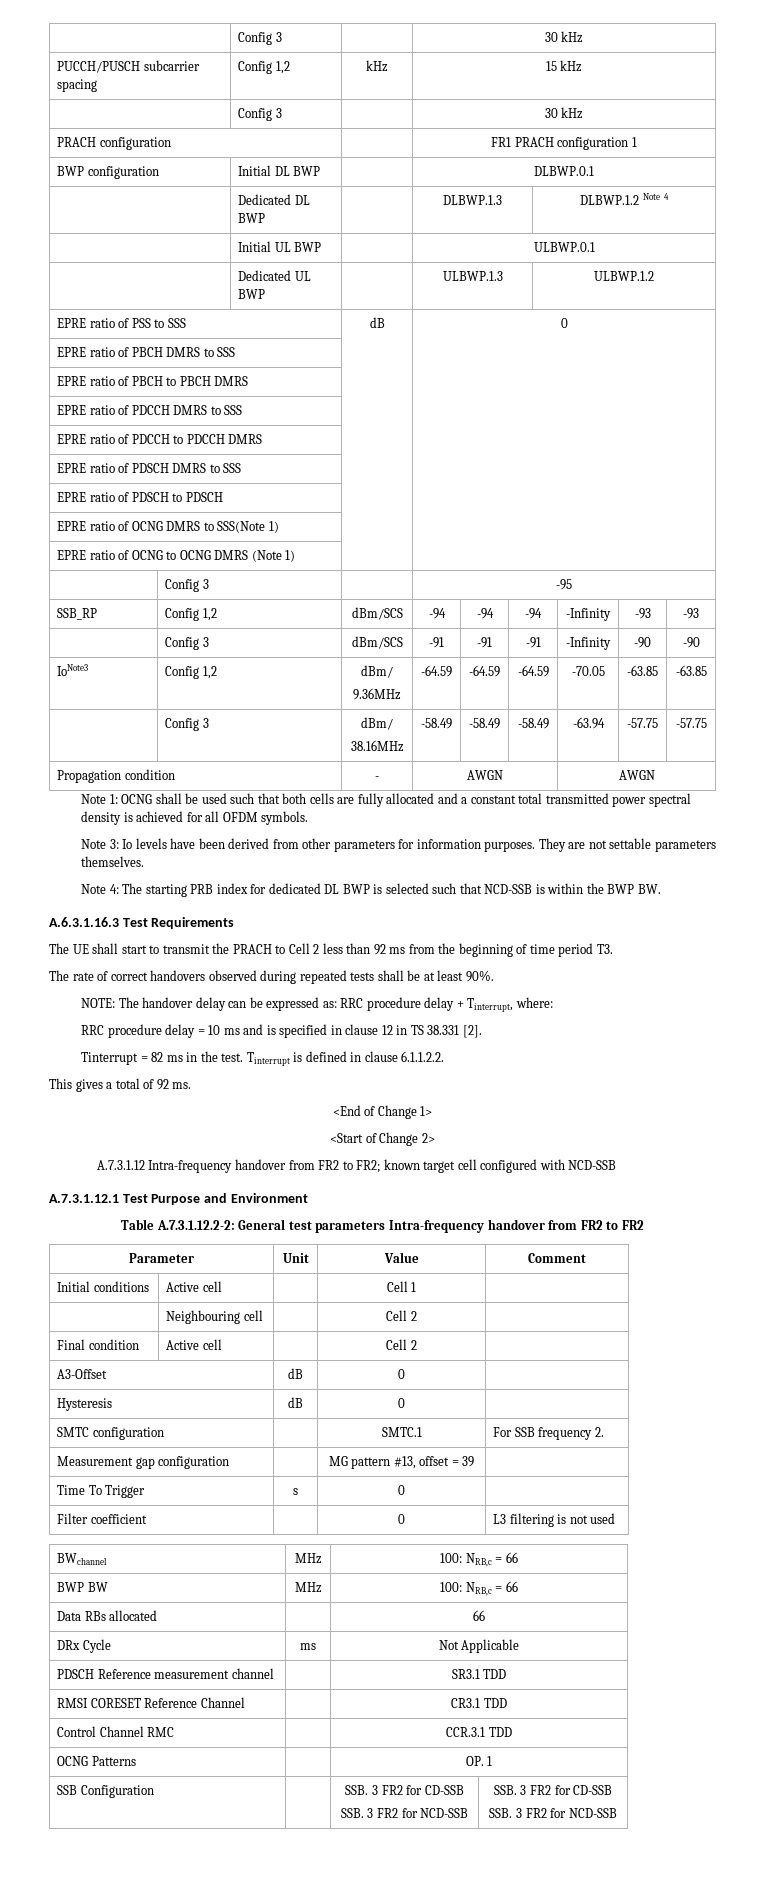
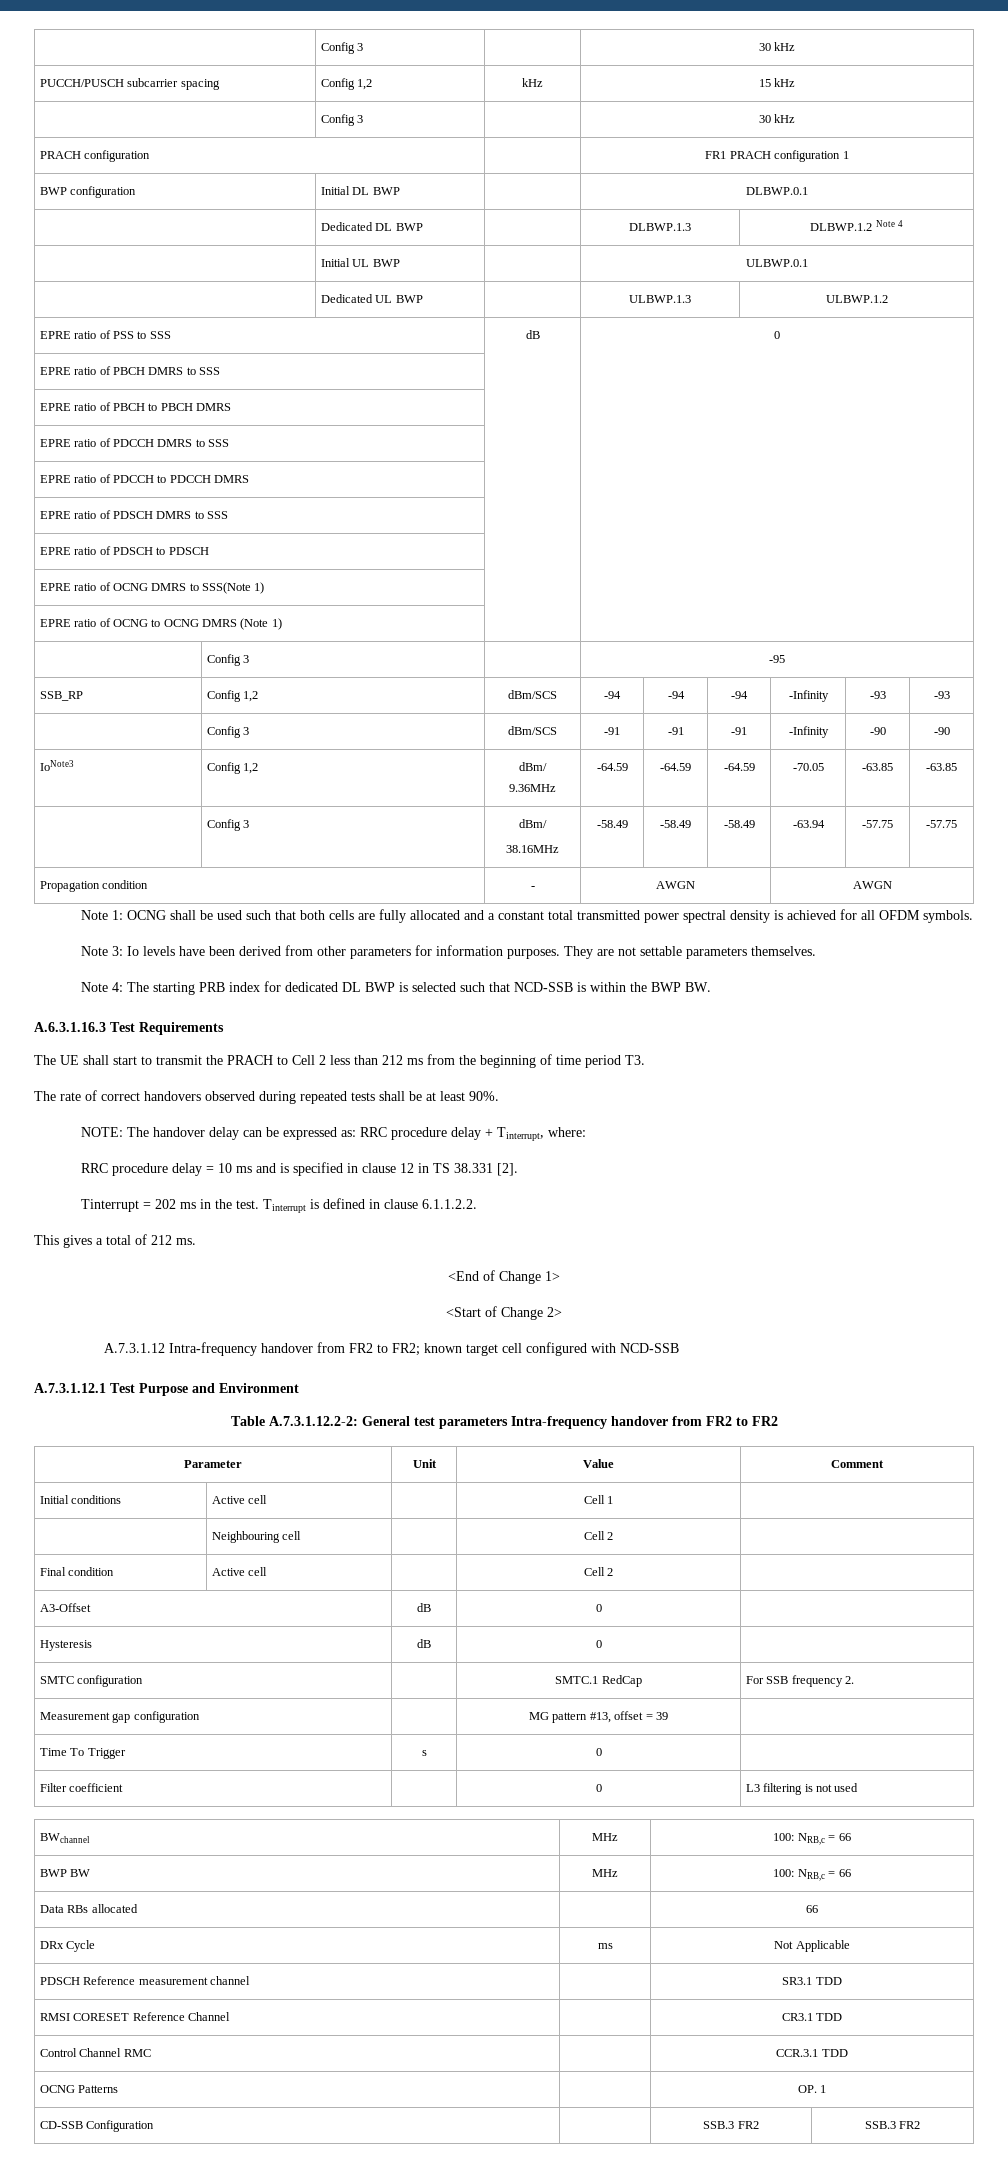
[373,944,386,955] 92 -> [382,1055,403,1065] 212
[151,1052,164,1062] 82 -> [154,1199,176,1209] 202
[156,1079,169,1090] 92 -> [151,1235,172,1245] 212
(422, 1432) none -> [601,1675,642,1687] RedCap
[57,1785,78,1795] SSB -> [39,2121,83,2129] CD-SSB
[345,1785,464,1795] [340,1808,469,1818] [493,1785,613,1795] [489,1808,617,1818] SSB. 3 FR2 for CD-SSB // SSB. 3 FR2 for NCD-SSB | SSB. 3 FR2 for CD-SSB // SSB. 3 FR2 for NCD-SSB -> [703,2121,759,2129] [864,2121,921,2129] SSB.3 FR2 | SSB.3 FR2

